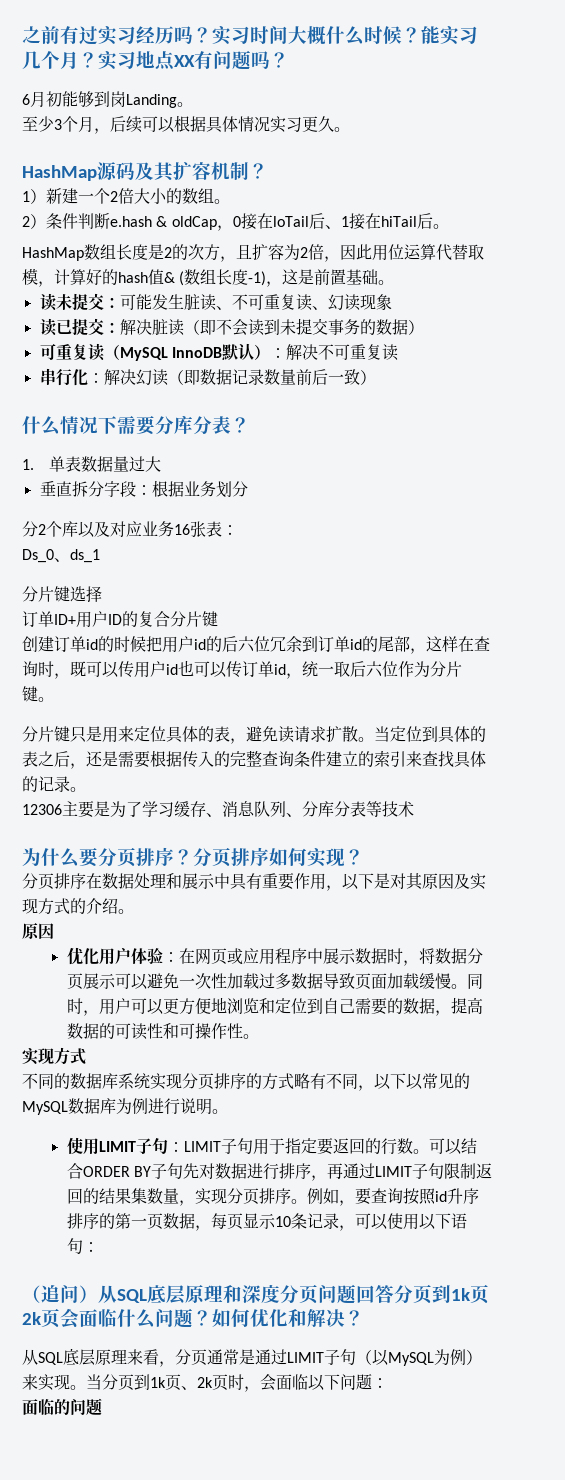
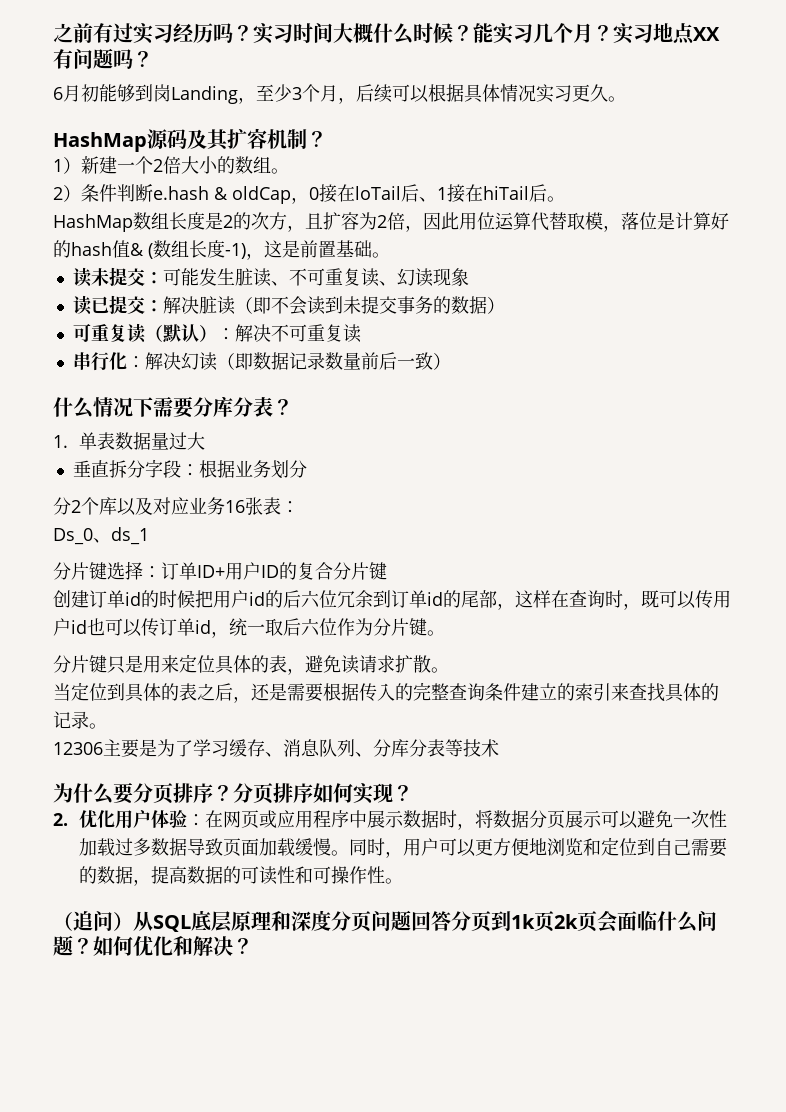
[177,102,193,107] 。 // -> [238,97,256,104] ，
(54, 284) none -> [621,212,675,230] 落位是
[119,347,222,361] MySQL InnoDB -> (163, 333) none
(102, 594) // -> [143,566,161,578] ：
(374, 739) none -> (449, 670) //
[22,873,486,891] [22,898,134,915] [22,923,54,940] 分页排序在数据处理和展示中具有重要作用，以下是对其原因及实现方式的介绍。 // 原因 // -> [53,813,68,826] 2.
[22,1047,86,1065] [22,1073,470,1091] [22,1098,228,1115] [66,1137,477,1155] [66,1163,492,1181] [66,1188,479,1206] [66,1213,467,1231] [66,1238,99,1254] // 实现方式 // 不同的数据库系统实现分页排序的方式略有不同，以下以常见的MySQL数据库为例进行说明。 // 使用LIMIT子句：LIMIT子句用于指定要返回的行数。可以结合ORDER BY子句先对数据进行排序，再通过LIMIT子句限制返回的结果集数量，实现分页排序。例如，要查询按照id升序排序的第一页数据，每页显示10条记录，可以使用以下语句： -> (403, 881) none
[22,1348,482,1367] [22,1374,388,1392] [22,1398,102,1415] // 从SQL底层原理来看，分页通常是通过LIMIT子句（以MySQL为例）来实现。当分页到1k页、2k页时，会面临以下问题： // 面临的问题 -> (253, 946) none

